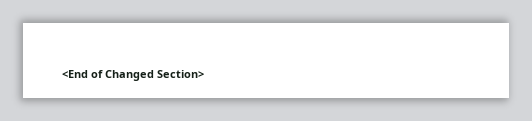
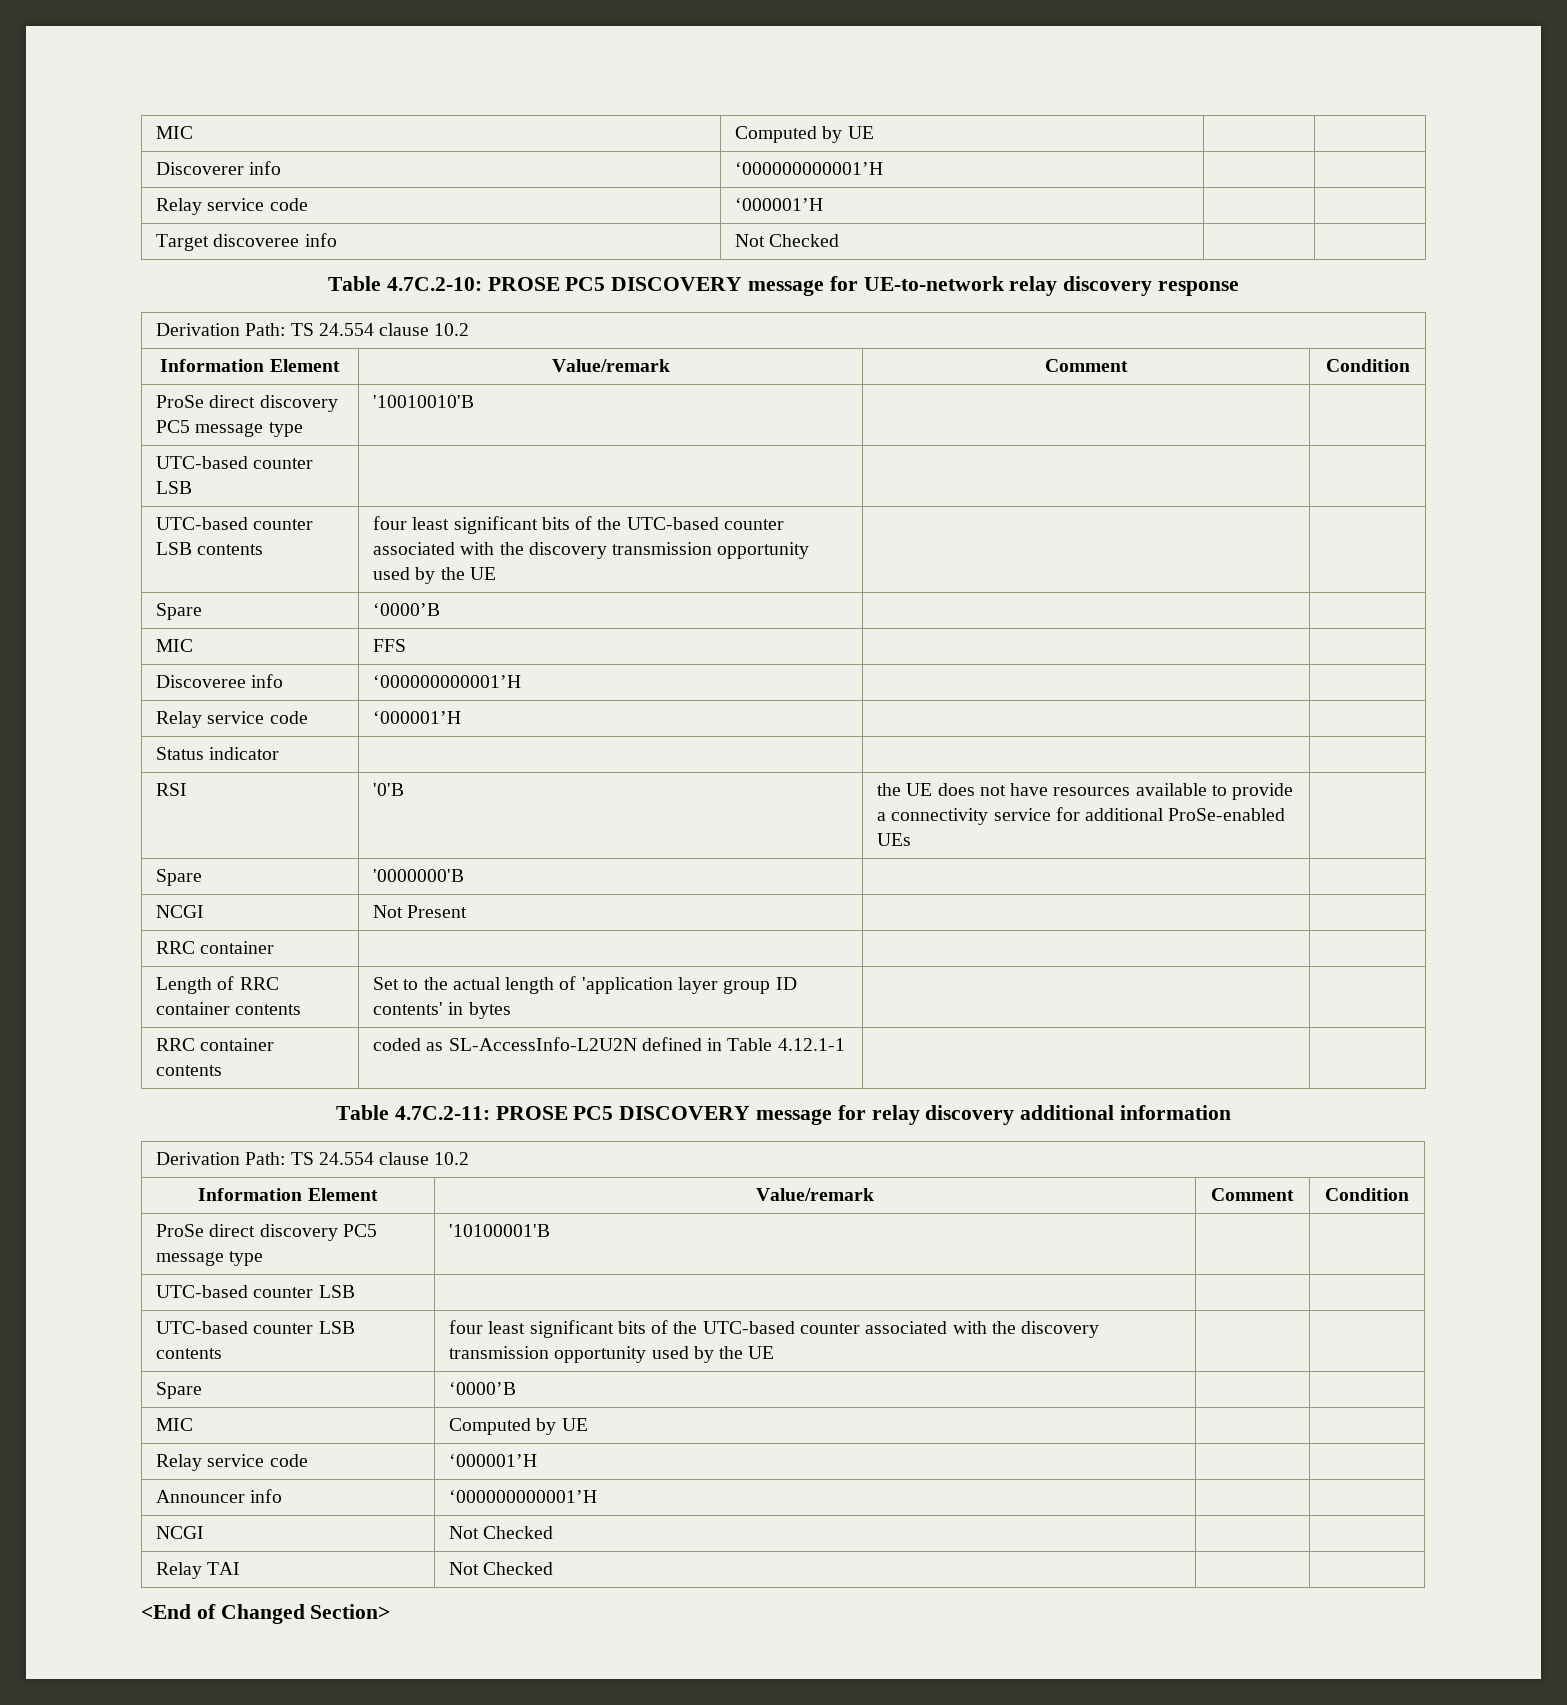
(62, 74) none -> [156,126,194,139] [735,126,874,143] [156,161,282,175] [735,162,884,175] [156,198,308,215] [735,198,824,211] [156,233,337,251] [735,234,840,247] [327,276,1240,296] [156,323,470,336] [160,359,340,372] [551,359,670,372] [1044,359,1128,372] [1325,359,1410,372] [156,395,338,412] [156,420,303,437] [373,395,475,408] [156,456,314,469] [156,481,193,494] [156,517,314,530] [156,542,264,555] [373,516,784,534] [373,542,810,559] [373,567,496,584] [156,603,203,620] [373,603,441,616] [156,639,194,652] [373,639,407,652] [156,674,284,688] [373,675,522,688] [156,711,308,728] [373,711,462,724] [156,747,280,760] [156,783,188,796] [373,783,405,796] [877,783,1294,800] [877,807,1286,825] [877,833,912,846] [156,869,203,886] [373,869,465,882] [156,905,205,918] [373,905,468,918] [156,941,275,954] [156,976,279,994] [156,1002,302,1015] [373,976,797,994] [373,1002,511,1019] [156,1038,275,1051] [156,1065,223,1076] [373,1037,845,1051] [335,1105,1232,1125] [156,1152,470,1165] [198,1188,378,1201] [755,1188,874,1201] [1211,1188,1294,1201] [1325,1188,1409,1201] [156,1224,377,1241] [156,1251,264,1266] [449,1224,551,1237] [156,1285,355,1298] [156,1321,355,1334] [156,1348,223,1359] [449,1320,1100,1338] [449,1346,775,1363] [156,1382,203,1399] [449,1382,517,1395] [156,1418,194,1431] [449,1418,588,1435] [156,1454,308,1471] [449,1454,538,1467] [156,1489,283,1503] [449,1490,598,1503] [156,1526,205,1539] [449,1526,554,1539] [156,1562,241,1579] [449,1562,554,1575] MIC | Computed by UE | | // Discoverer info | ‘000000000001’H | | // Relay service code | ‘000001’H | | // Target discoveree info | Not Checked | | // Table 4.7C.2-10: PROSE PC5 DISCOVERY message for UE-to-network relay discovery response // Derivation Path: TS 24.554 clause 10.2 // Information Element | Value/remark | Comment | Condition // ProSe direct discovery PC5 message type | '10010010'B | | // UTC-based counter LSB | | | // UTC-based counter LSB contents | four least significant bits of the UTC-based counter associated with the discovery transmission opportunity used by the UE | | // Spare | ‘0000’B | | // MIC | FFS | | // Discoveree info | ‘000000000001’H | | // Relay service code | ‘000001’H | | // Status indicator | | | // RSI | '0'B | the UE does not have resources available to provide a connectivity service for additional ProSe-enabled UEs | // Spare | '0000000'B | | // NCGI | Not Present | | // RRC container | | | // Length of RRC container contents | Set to the actual length of 'application layer group ID contents' in bytes | | // RRC container contents | coded as SL-AccessInfo-L2U2N defined in Table 4.12.1-1 | | // Table 4.7C.2-11: PROSE PC5 DISCOVERY message for relay discovery additional information // Derivation Path: TS 24.554 clause 10.2 // Information Element | Value/remark | Comment | Condition // ProSe direct discovery PC5 message type | '10100001'B | | // UTC-based counter LSB | | | // UTC-based counter LSB contents | four least significant bits of the UTC-based counter associated with the discovery transmission opportunity used by the UE | | // Spare | ‘0000’B | | // MIC | Computed by UE | | // Relay service code | ‘000001’H | | // Announcer info | ‘000000000001’H | | // NCGI | Not Checked | | // Relay TAI | Not Checked | | //

